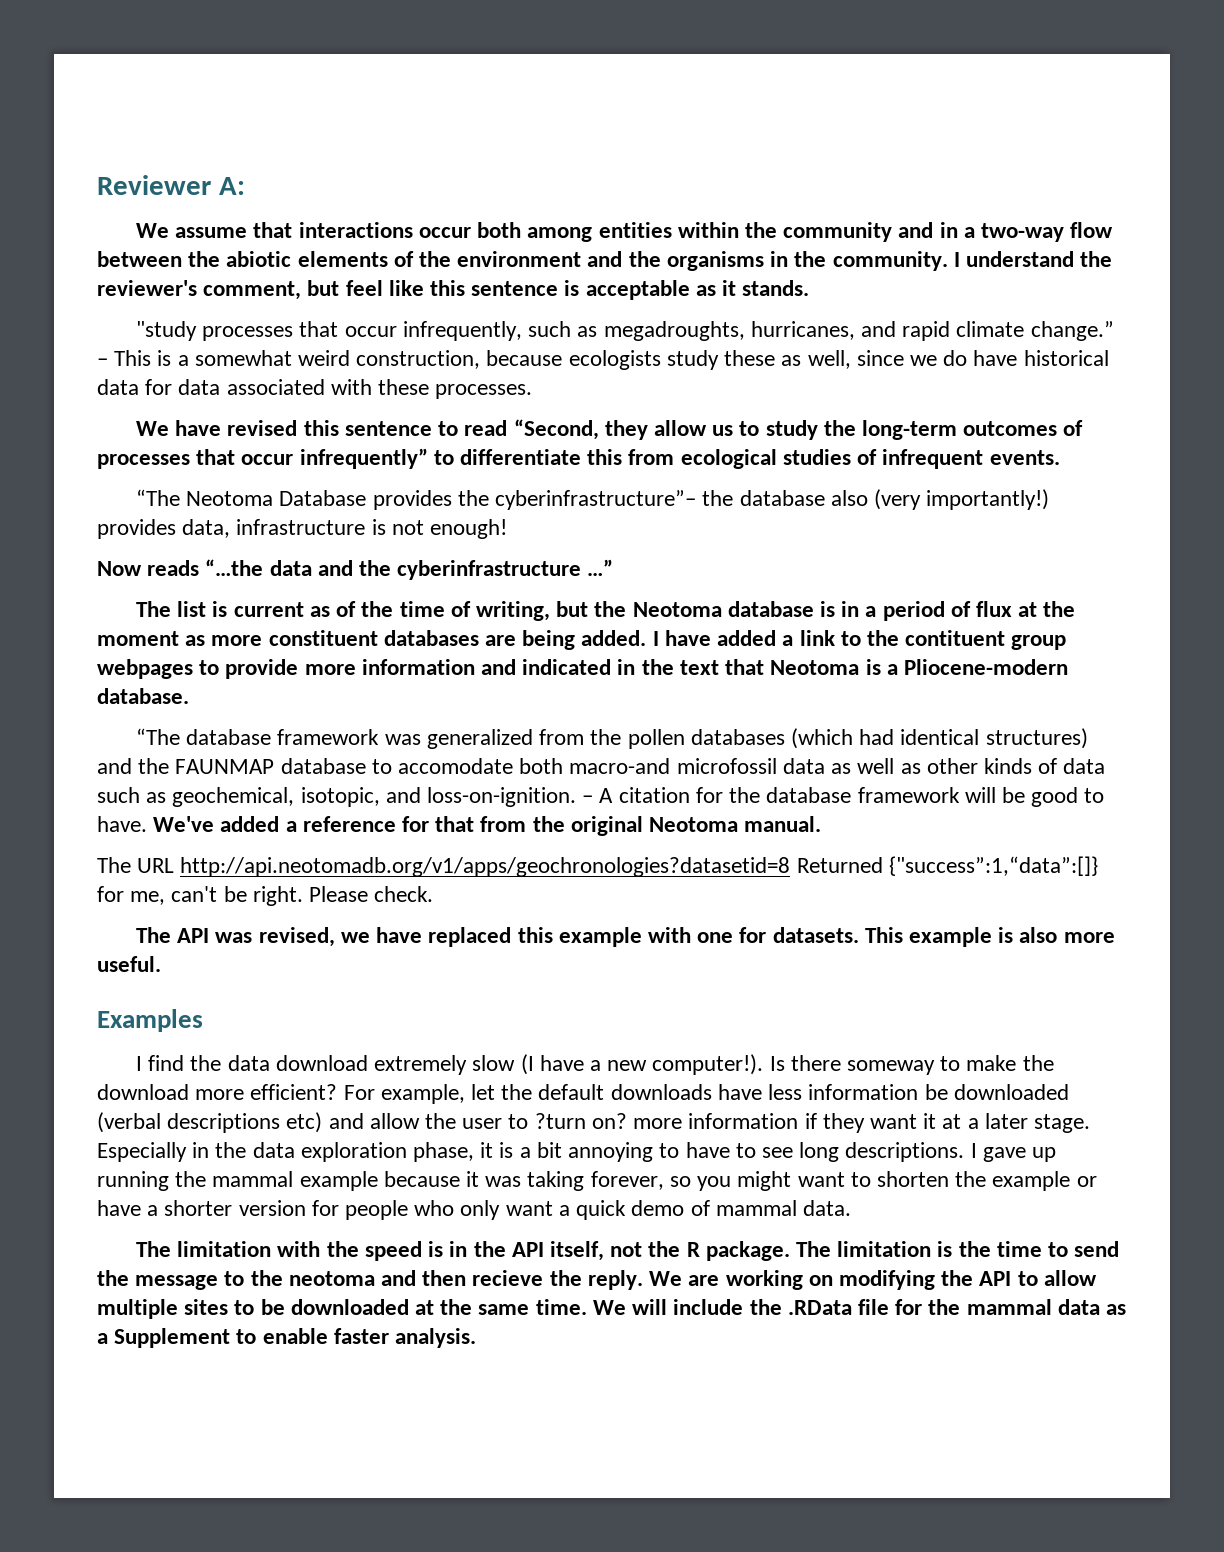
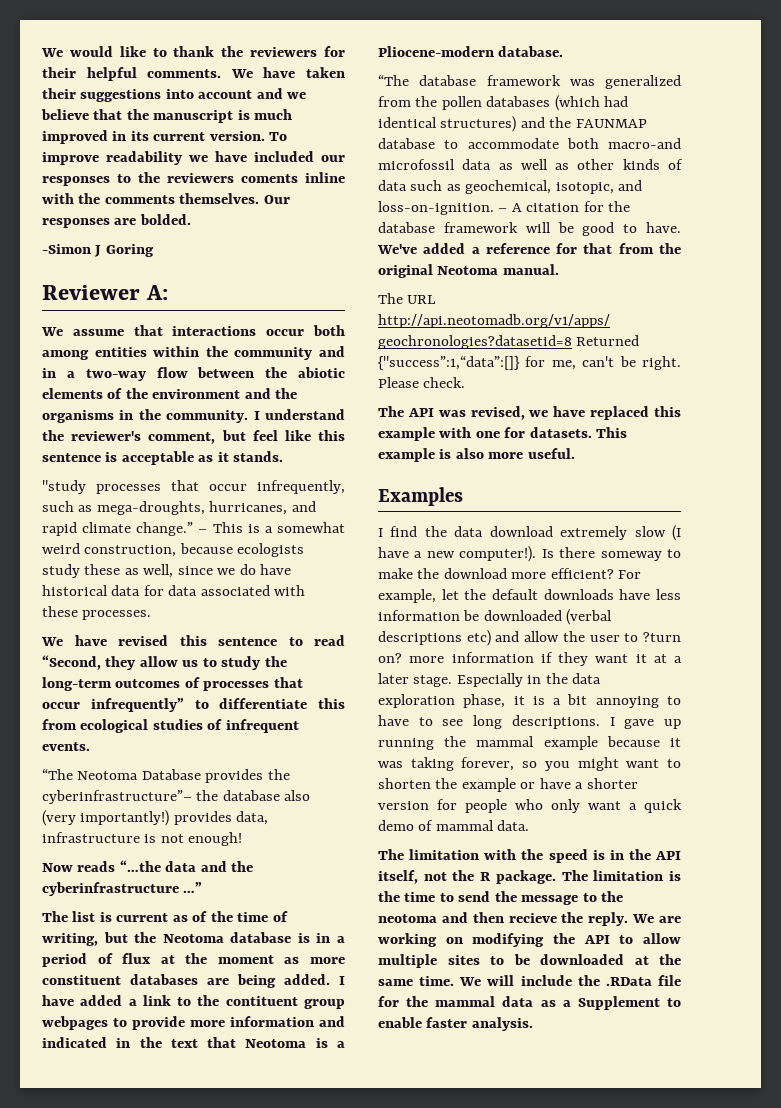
(97, 185) none -> [41,46,345,57] [42,67,345,81] [42,88,307,102] [41,109,293,123] [42,130,288,144] [42,151,345,165] [42,172,345,186] [42,193,290,204] [42,214,191,228] [42,244,154,257] We would like to thank the reviewers for their helpful comments. We have taken their suggestions into account and we believe that the manuscript is much improved in its current version. To improve readability we have included our responses to the reviewers coments inline with the comments themselves. Our responses are bolded. // -Simon J Goring //
[603,321,745,341] megadroughts, -> [96,501,205,515] mega-droughts,
[398,758,514,774] accomodate -> [467,138,559,149] accommodate

